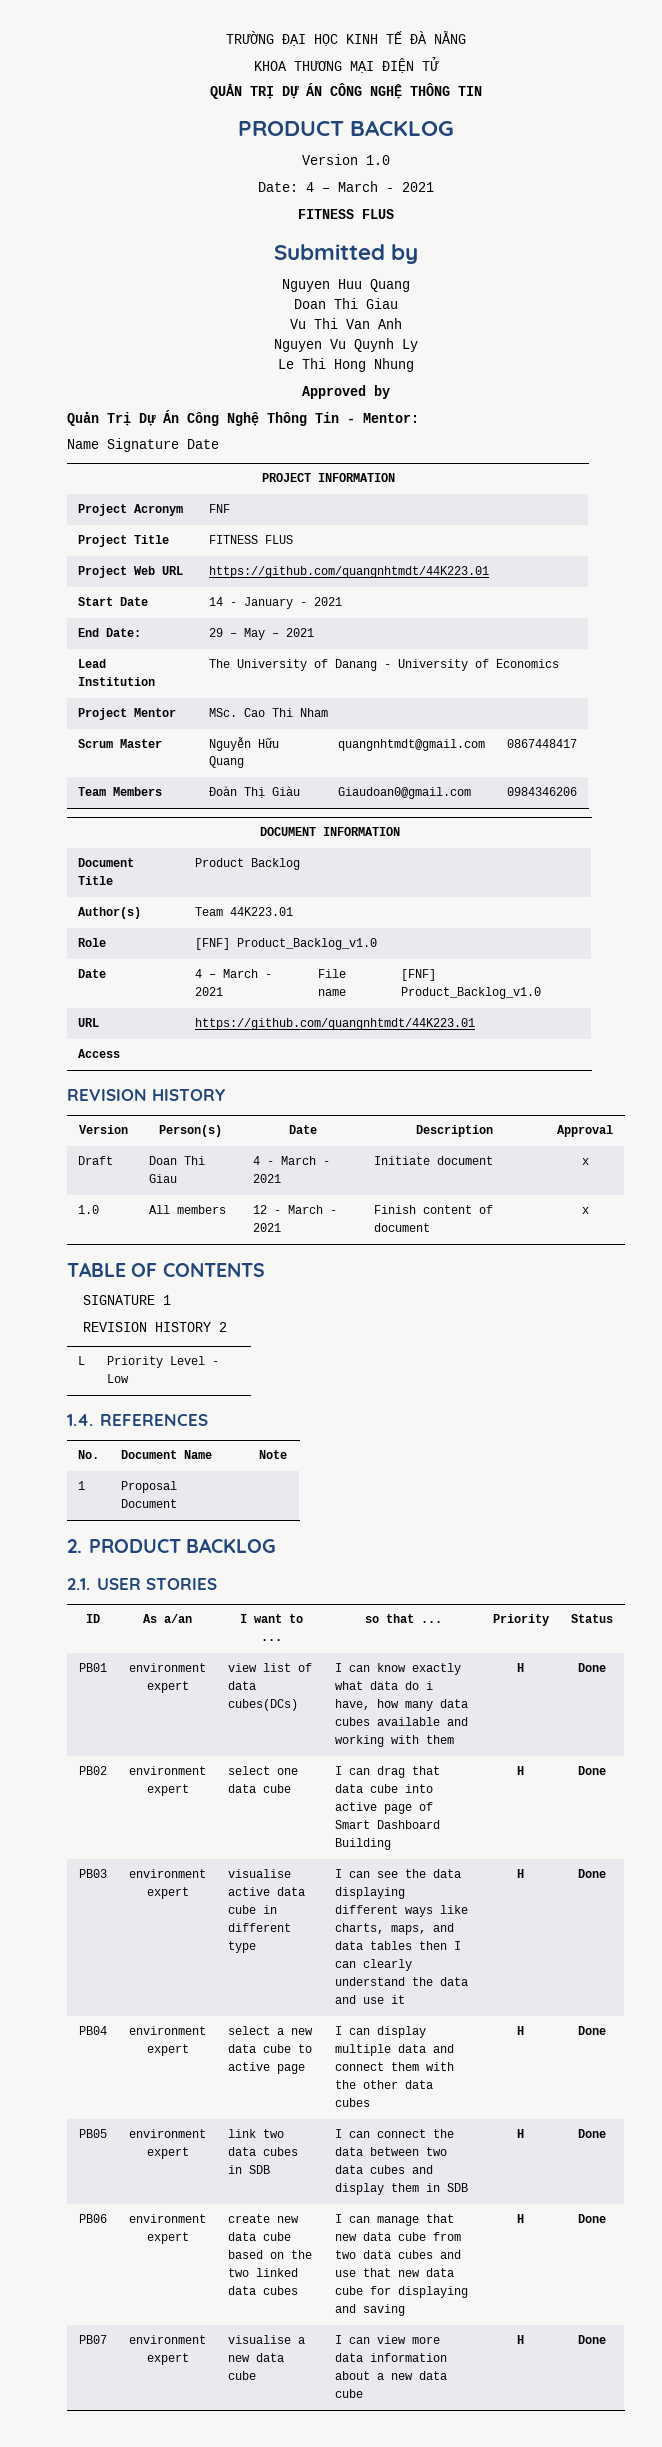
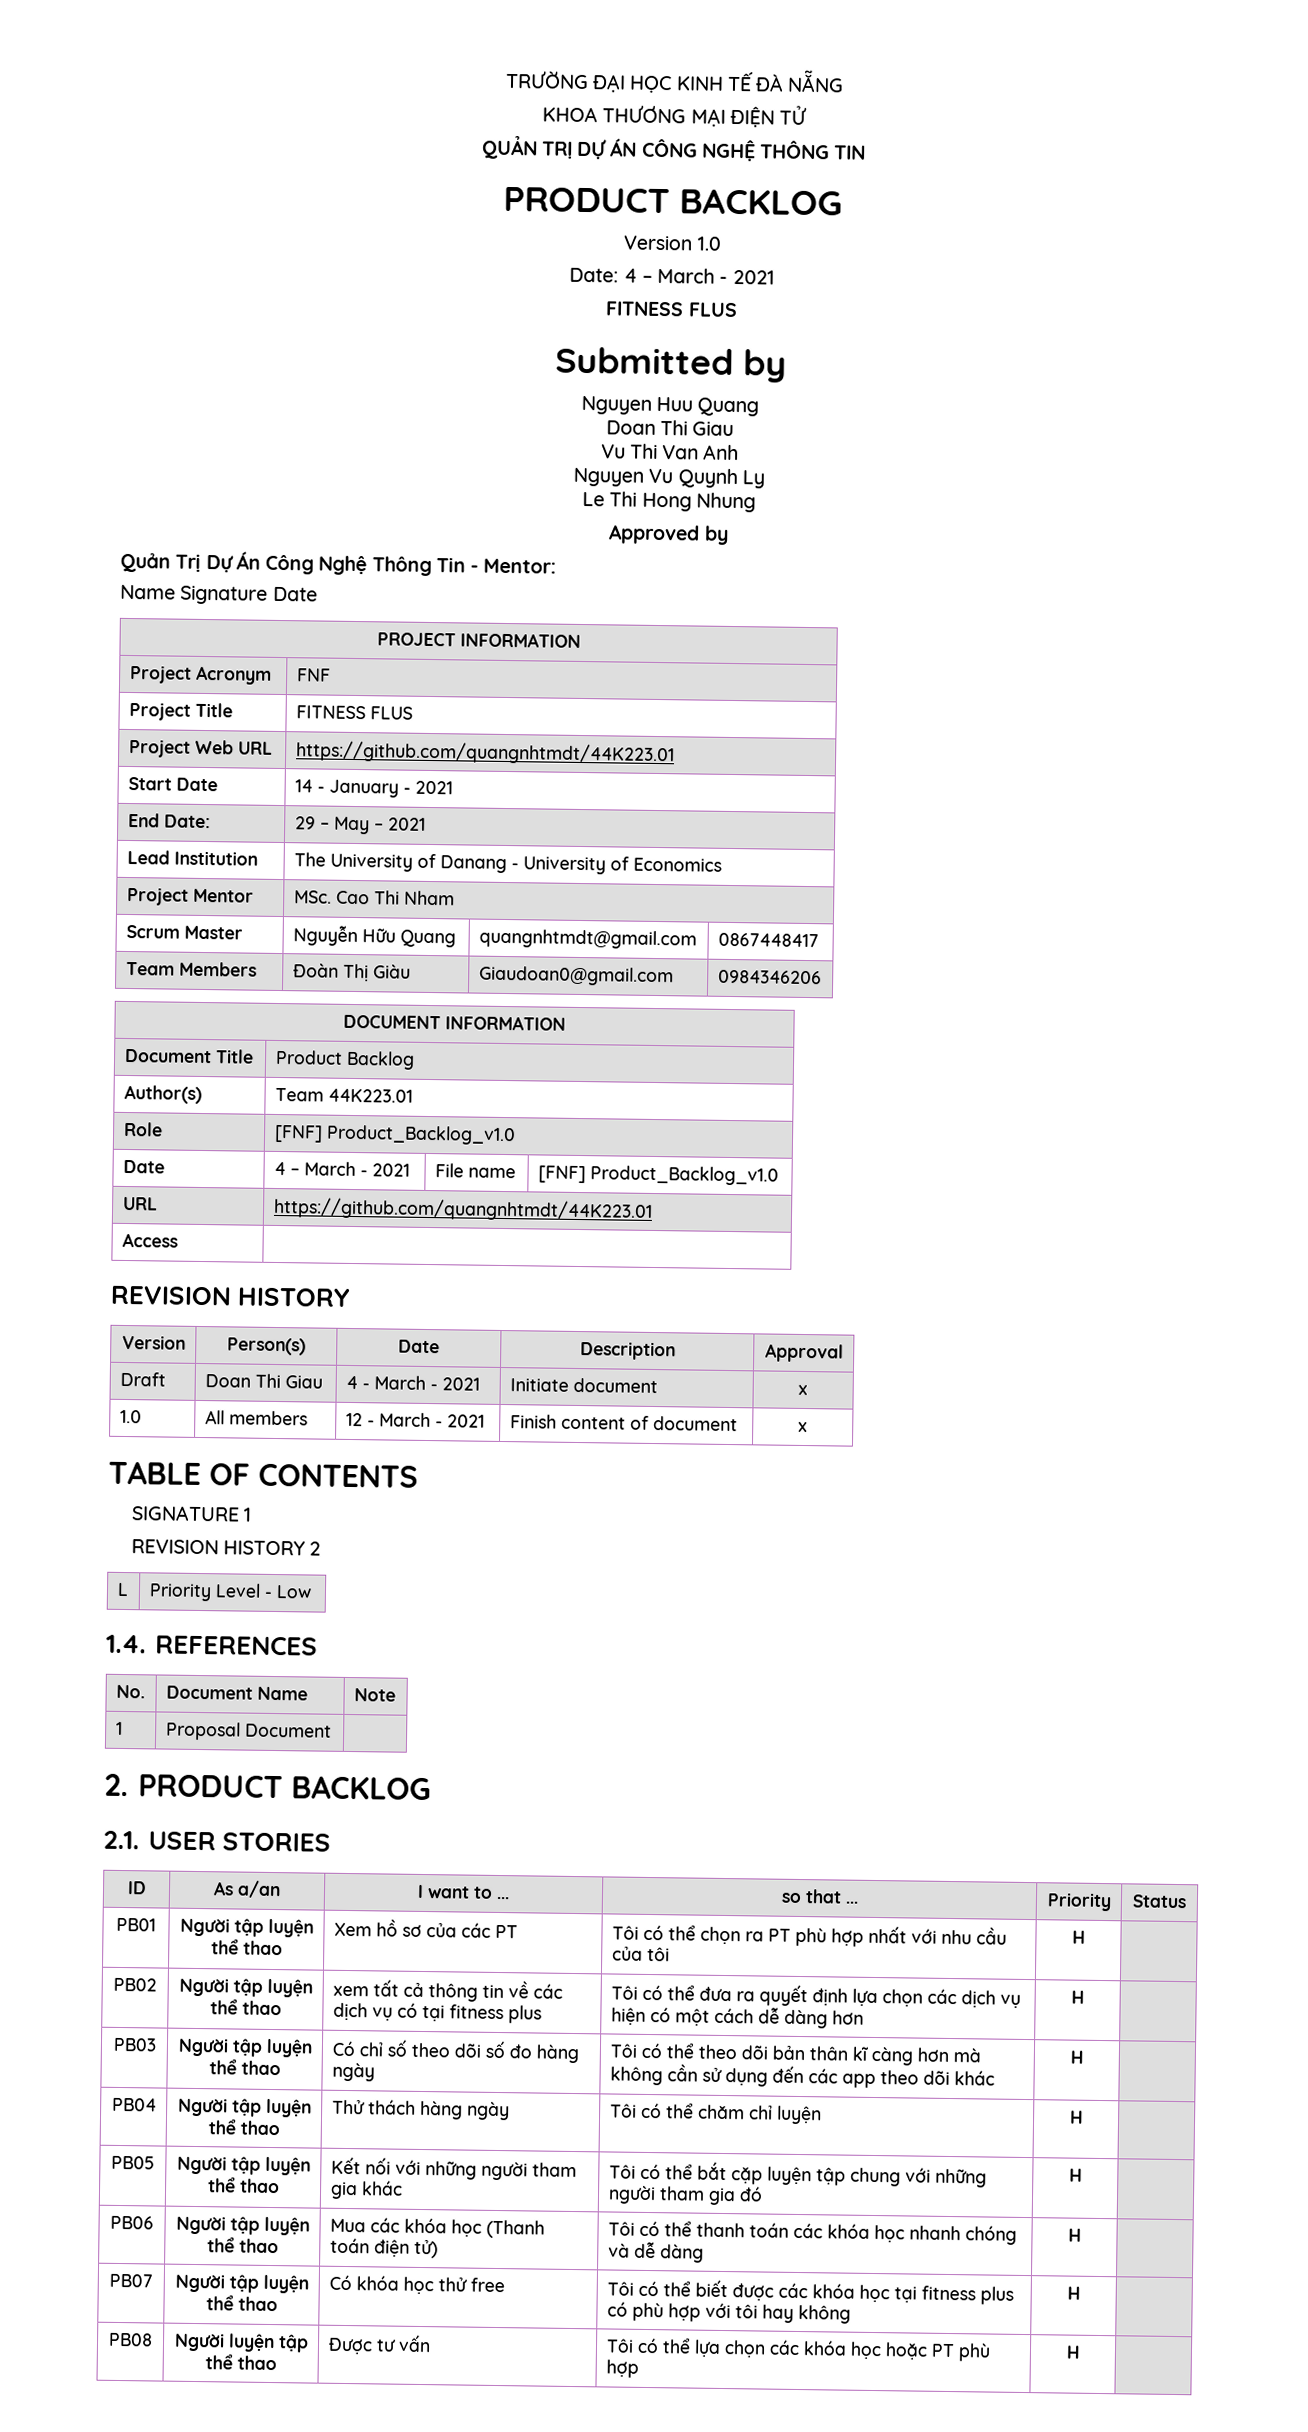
[129,1663,206,1672] [146,1681,189,1693] [227,1663,312,1672] [227,1681,256,1690] [227,1699,298,1711] [334,1663,461,1675] [334,1681,433,1690] [334,1699,468,1711] [334,1717,468,1726] [334,1735,454,1747] [517,1663,524,1672] [578,1663,606,1672] environment expert | view list of data cubes(DCs) | I can know exactly what data do i have, how many data cubes available and working with them | H | Done -> [179,1917,314,1938] [210,1939,283,1956] [333,1919,518,1939] [611,1924,1007,1947] [611,1946,670,1962] [1071,1930,1086,1944] Người tập luyện thể thao | Xem hồ sơ của các PT | Tôi có thể chọn ra PT phù hợp nhất với nhu cầu của tôi | H |
[129,1766,206,1775] [146,1784,189,1796] [227,1766,298,1775] [227,1784,291,1793] [334,1766,440,1778] [334,1784,433,1793] [334,1802,433,1814] [334,1820,440,1829] [334,1838,391,1850] [517,1766,524,1775] [578,1766,606,1775] environment expert | select one data cube | I can drag that data cube into active page of Smart Dashboard Building | H | Done -> [178,1977,313,1998] [209,1999,282,2016] [332,1979,563,2002] [332,2002,542,2024] [610,1984,1021,2008] [610,2007,864,2029] [1070,1990,1085,2004] Người tập luyện thể thao | xem tất cả thông tin về các dịch vụ có tại fitness plus | Tôi có thể đưa ra quyết định lựa chọn các dịch vụ hiện có một cách dễ dàng hơn | H |
[129,1869,206,1878] [146,1887,189,1899] [227,1869,291,1878] [227,1887,305,1896] [227,1905,277,1914] [227,1923,291,1932] [227,1941,256,1953] [334,1869,461,1878] [334,1887,405,1899] [334,1905,468,1917] [334,1923,454,1935] [334,1941,461,1950] [334,1959,412,1971] [334,1977,468,1986] [334,1995,405,2004] [517,1869,524,1878] [578,1869,606,1878] environment expert | visualise active data cube in different type | I can see the data displaying different ways like charts, maps, and data tables then I can clearly understand the data and use it | H | Done -> [177,2037,313,2058] [208,2059,281,2076] [331,2039,579,2064] [331,2062,375,2082] [609,2042,981,2066] [609,2064,995,2089] [1069,2050,1084,2064] Người tập luyện thể thao | Có chỉ số theo dõi số đo hàng ngày | Tôi có thể theo dõi bản thân kĩ càng hơn mà không cần sử dụng đến các app theo dõi khác | H |
[129,2026,206,2035] [146,2044,189,2056] [227,2026,313,2035] [227,2044,312,2053] [227,2062,305,2074] [334,2026,426,2038] [334,2044,454,2056] [334,2062,454,2071] [334,2080,433,2089] [334,2098,370,2107] [517,2026,524,2035] [578,2026,606,2035] environment expert | select a new data cube to active page | I can display multiple data and connect them with the other data cubes | H | Done -> [177,2097,312,2118] [207,2119,280,2136] [331,2099,510,2121] [609,2102,822,2125] [1068,2110,1084,2124] Người tập luyện thể thao | Thử thách hàng ngày | Tôi có thể chăm chỉ luyện | H |
[129,2129,206,2138] [146,2147,189,2159] [227,2129,284,2138] [227,2147,298,2156] [227,2165,270,2174] [334,2129,454,2138] [334,2147,447,2156] [334,2165,433,2174] [334,2183,468,2195] [517,2129,524,2138] [578,2129,606,2138] environment expert | link two data cubes in SDB | I can connect the data between two data cubes and display them in SDB | H | Done -> [176,2155,311,2176] [207,2177,280,2194] [330,2156,577,2181] [329,2180,403,2200] [608,2161,987,2188] [607,2185,763,2206] [1068,2168,1083,2182] Người tập luyện thể thao | Kết nối với những người tham gia khác | Tôi có thể bắt cặp luyện tập chung với những người tham gia đó | H |
[129,2214,206,2223] [146,2232,189,2244] [227,2214,299,2223] [227,2232,291,2241] [227,2250,312,2259] [227,2268,298,2277] [227,2286,298,2295] [334,2214,454,2226] [334,2232,461,2241] [334,2250,461,2259] [334,2268,454,2277] [334,2286,468,2298] [334,2304,405,2316] [517,2214,524,2223] [578,2214,606,2223] environment expert | create new data cube based on the two linked data cubes | I can manage that new data cube from two data cubes and use that new data cube for displaying and saving | H | Done -> [175,2215,310,2236] [206,2237,279,2254] [329,2217,545,2239] [329,2237,438,2259] [607,2220,1017,2245] [607,2241,704,2263] [1067,2228,1082,2242] Người tập luyện thể thao | Mua các khóa học (Thanh toán điện tử) | Tôi có thể thanh toán các khóa học nhanh chóng và dễ dàng | H |
[129,2335,206,2344] [146,2353,189,2365] [227,2335,305,2344] [227,2353,284,2362] [227,2371,256,2380] [334,2335,440,2344] [334,2353,447,2362] [334,2371,447,2380] [334,2389,363,2398] [517,2335,524,2344] [578,2335,606,2344] environment expert | visualise a new data cube | I can view more data information about a new data cube | H | Done -> [174,2273,309,2294] [205,2295,278,2312] [328,2274,505,2295] [606,2279,1014,2305] [606,2301,851,2324] [1066,2286,1081,2300] [108,2332,153,2347] [173,2332,309,2353] [204,2354,277,2371] [327,2334,431,2355] [605,2337,991,2362] [605,2359,639,2378] [1065,2345,1081,2359] Người tập luyện thể thao | Có khóa học thử free | Tôi có thể biết được các khóa học tại fitness plus có phù hợp với tôi hay không | H | // PB08 | Người luyện tập thể thao | Được tư vấn | Tôi có thể lựa chọn các khóa học hoặc PT phù hợp | H |

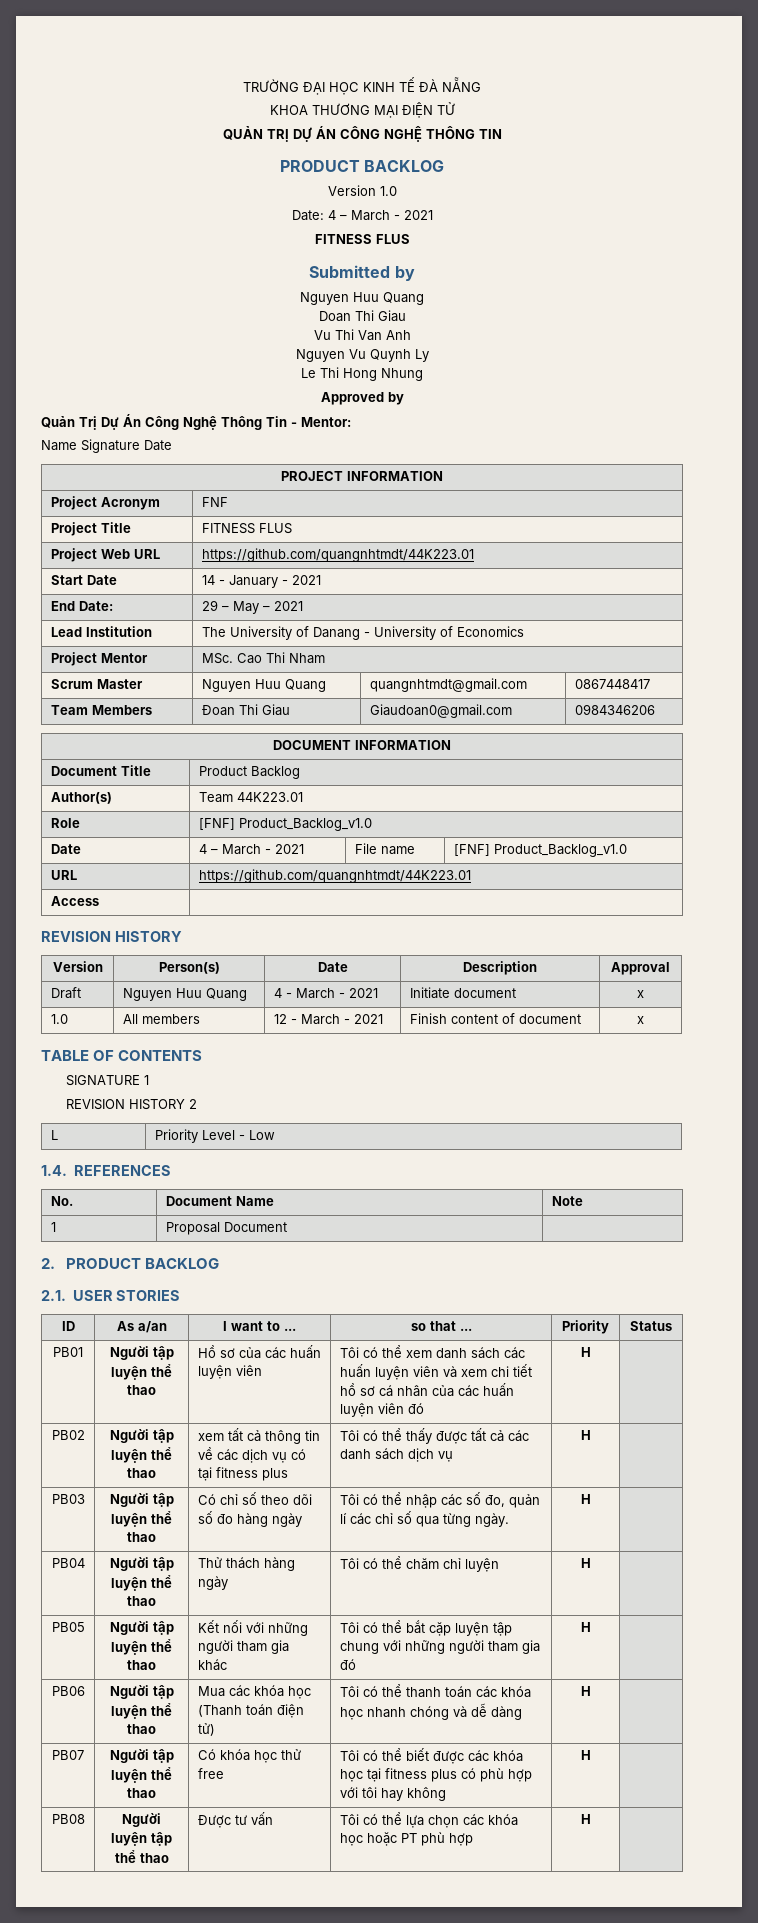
[292,925,396,947] Nguyễn Hữu -> [201,679,281,692] Nguyen Huu
[292,963,411,982] Đoàn Thị Giàu -> [201,704,290,716] Đoan Thi Giau
[204,1373,323,1389] Doan Thi Giau -> [122,988,247,1001] Nguyen Huu Quang
[333,1919,398,1937] Xem hồ -> [197,1345,216,1358] Hồ
[494,1924,518,1939] [611,1924,1007,1947] [611,1946,670,1962] PT | Tôi có thể chọn ra PT phù hợp nhất với nhu cầu của tôi -> [289,1345,321,1359] [197,1365,262,1379] [339,1345,525,1359] [339,1364,532,1380] [339,1383,514,1397] [339,1403,424,1417] huấn luyện viên | Tôi có thể xem danh sách các huấn luyện viên và xem chi tiết hồ sơ cá nhân của các huấn luyện viên đó
[698,1984,1021,2008] [610,2007,864,2029] đưa ra quyết định lựa chọn các dịch vụ hiện có một cách dễ dàng hơn -> [405,1428,529,1444] [339,1448,453,1462] thấy được tất cả các danh sách dịch vụ
[697,2044,981,2066] [609,2064,995,2089] theo dõi bản thân kĩ càng hơn mà không cần sử dụng đến các app theo dõi khác -> [405,1492,540,1508] [339,1511,509,1527] nhập các số đo, quản lí các chỉ số qua từng ngày.

